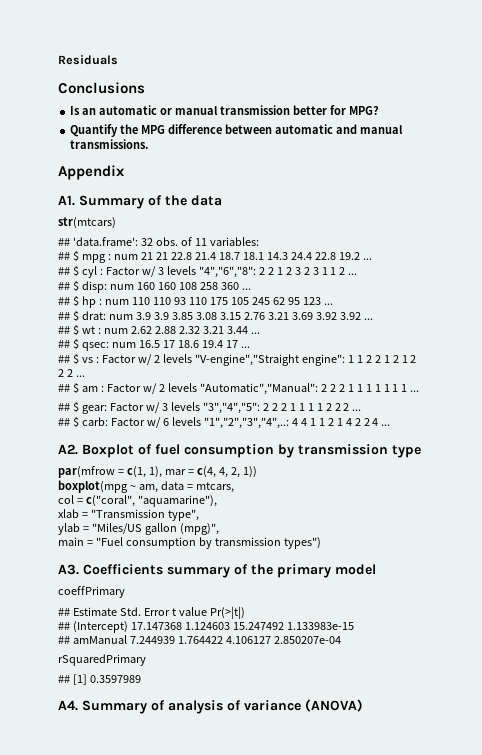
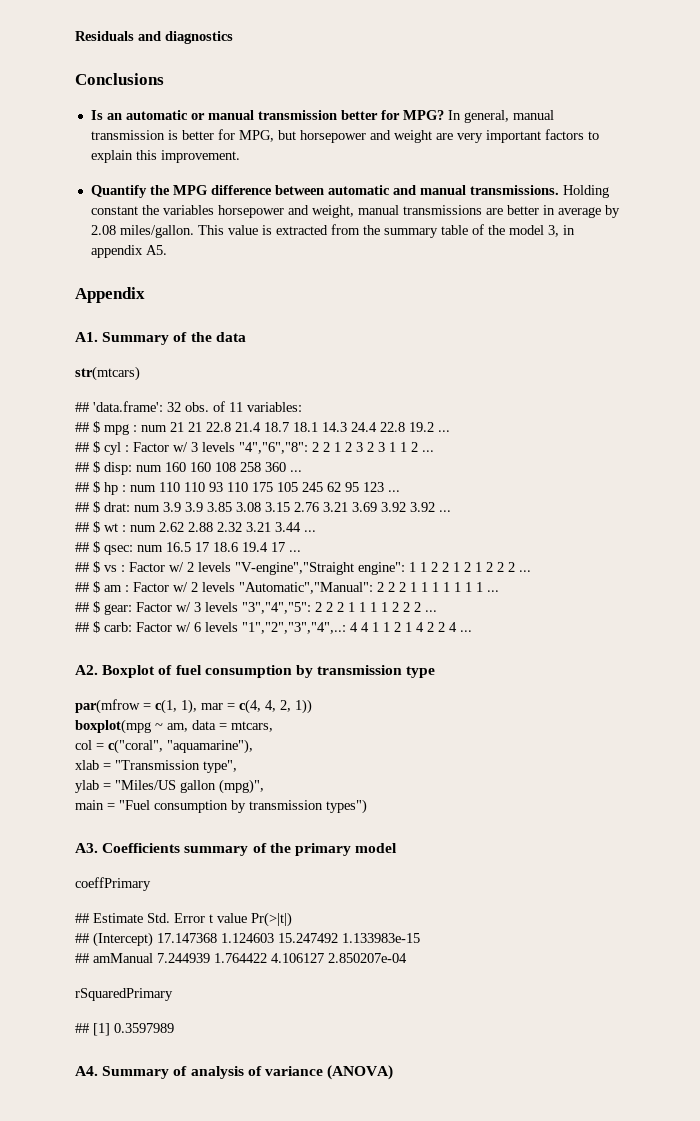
(118, 60) none -> [138,31,233,44] and diagnostics
(379, 110) none -> [447,110,554,123] [90,129,599,143] [90,150,240,163] In general, manual transmission is better for MPG, but horsepower and weight are very important factors to explain this improvement.
(150, 144) none -> [562,185,609,198] [90,205,620,218] [90,224,575,238] [90,245,167,258] Holding constant the variables horsepower and weight, manual transmissions are better in average by 2.08 miles/gallon. This value is extracted from the summary table of the model 3, in appendix A5.

